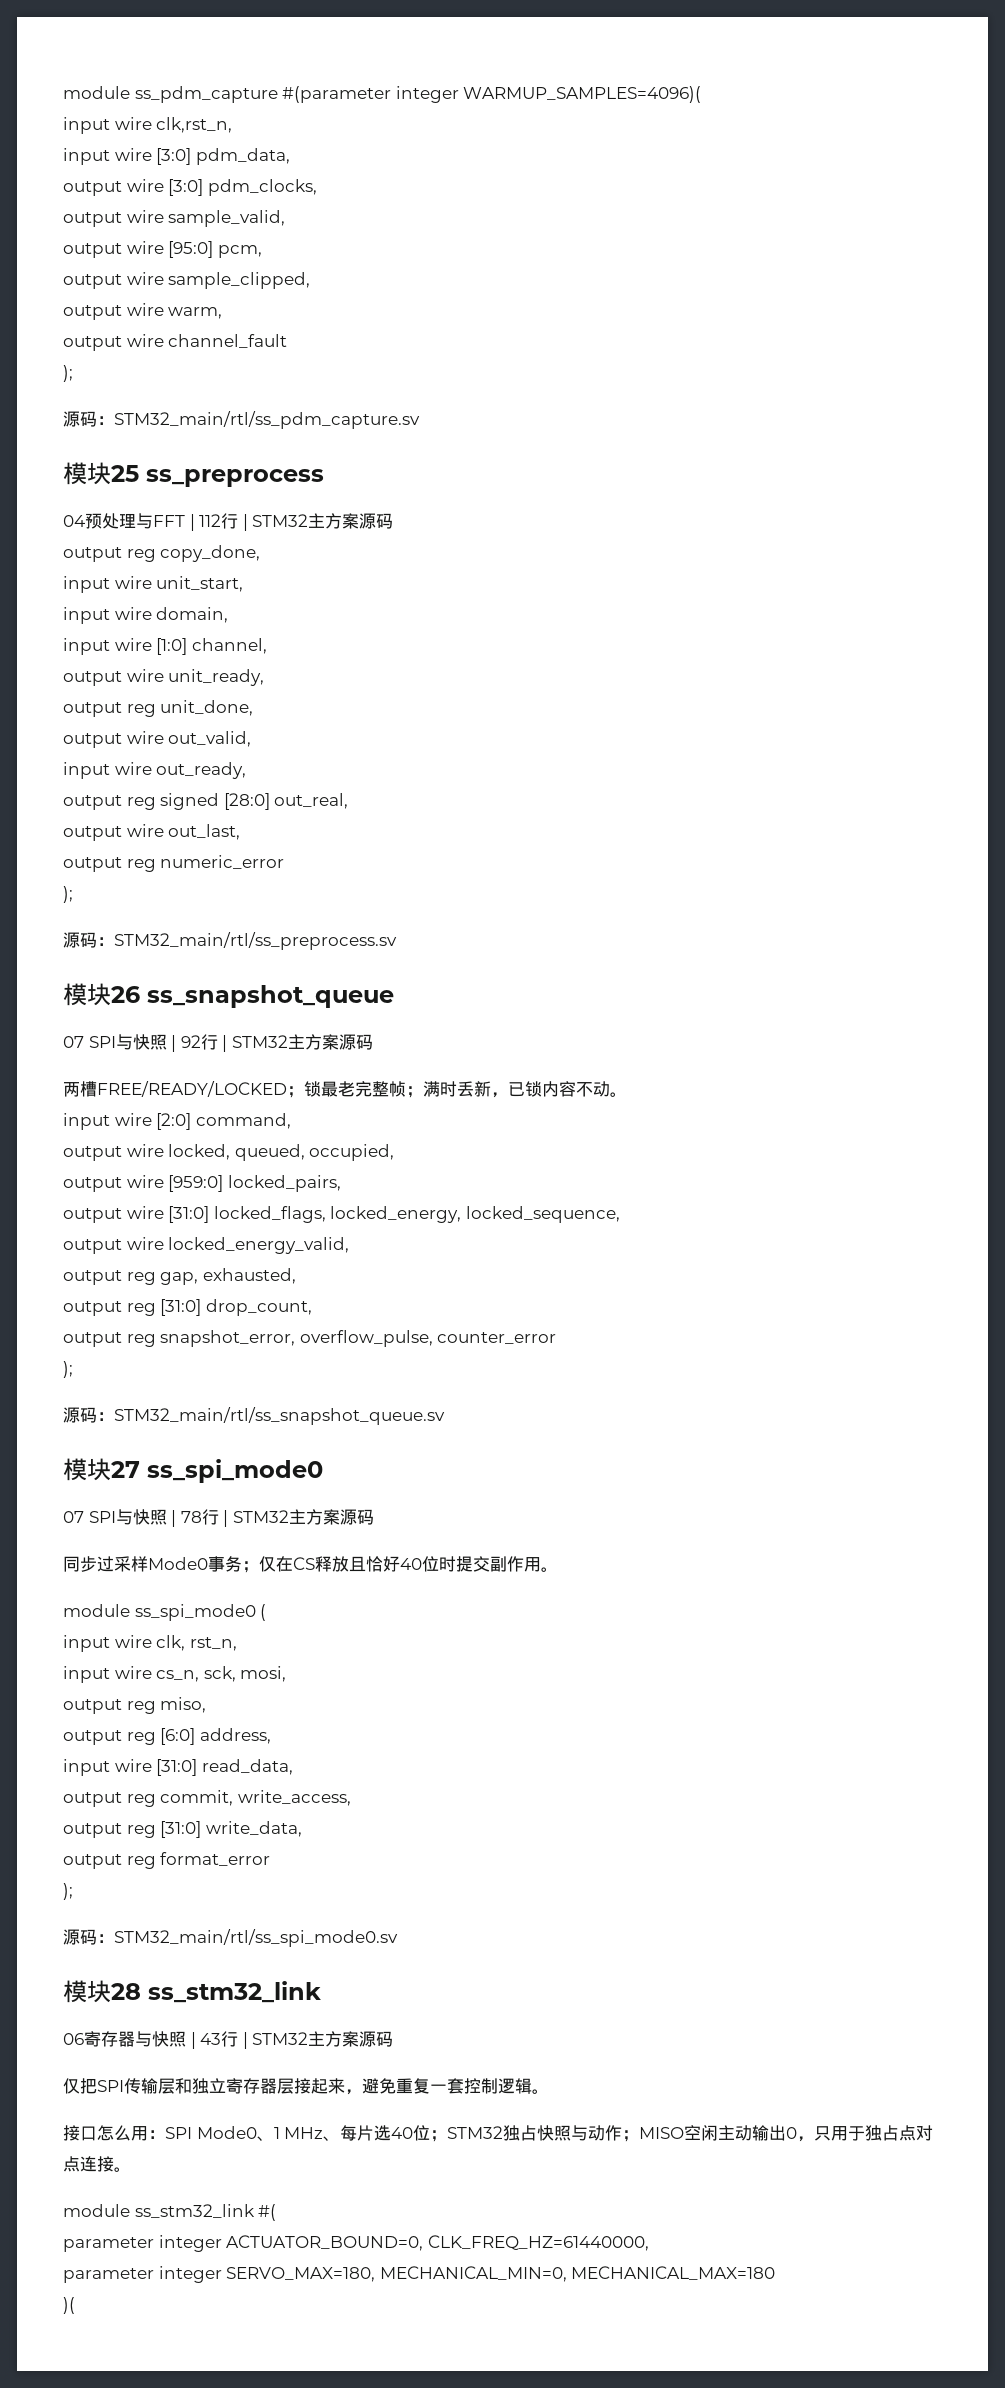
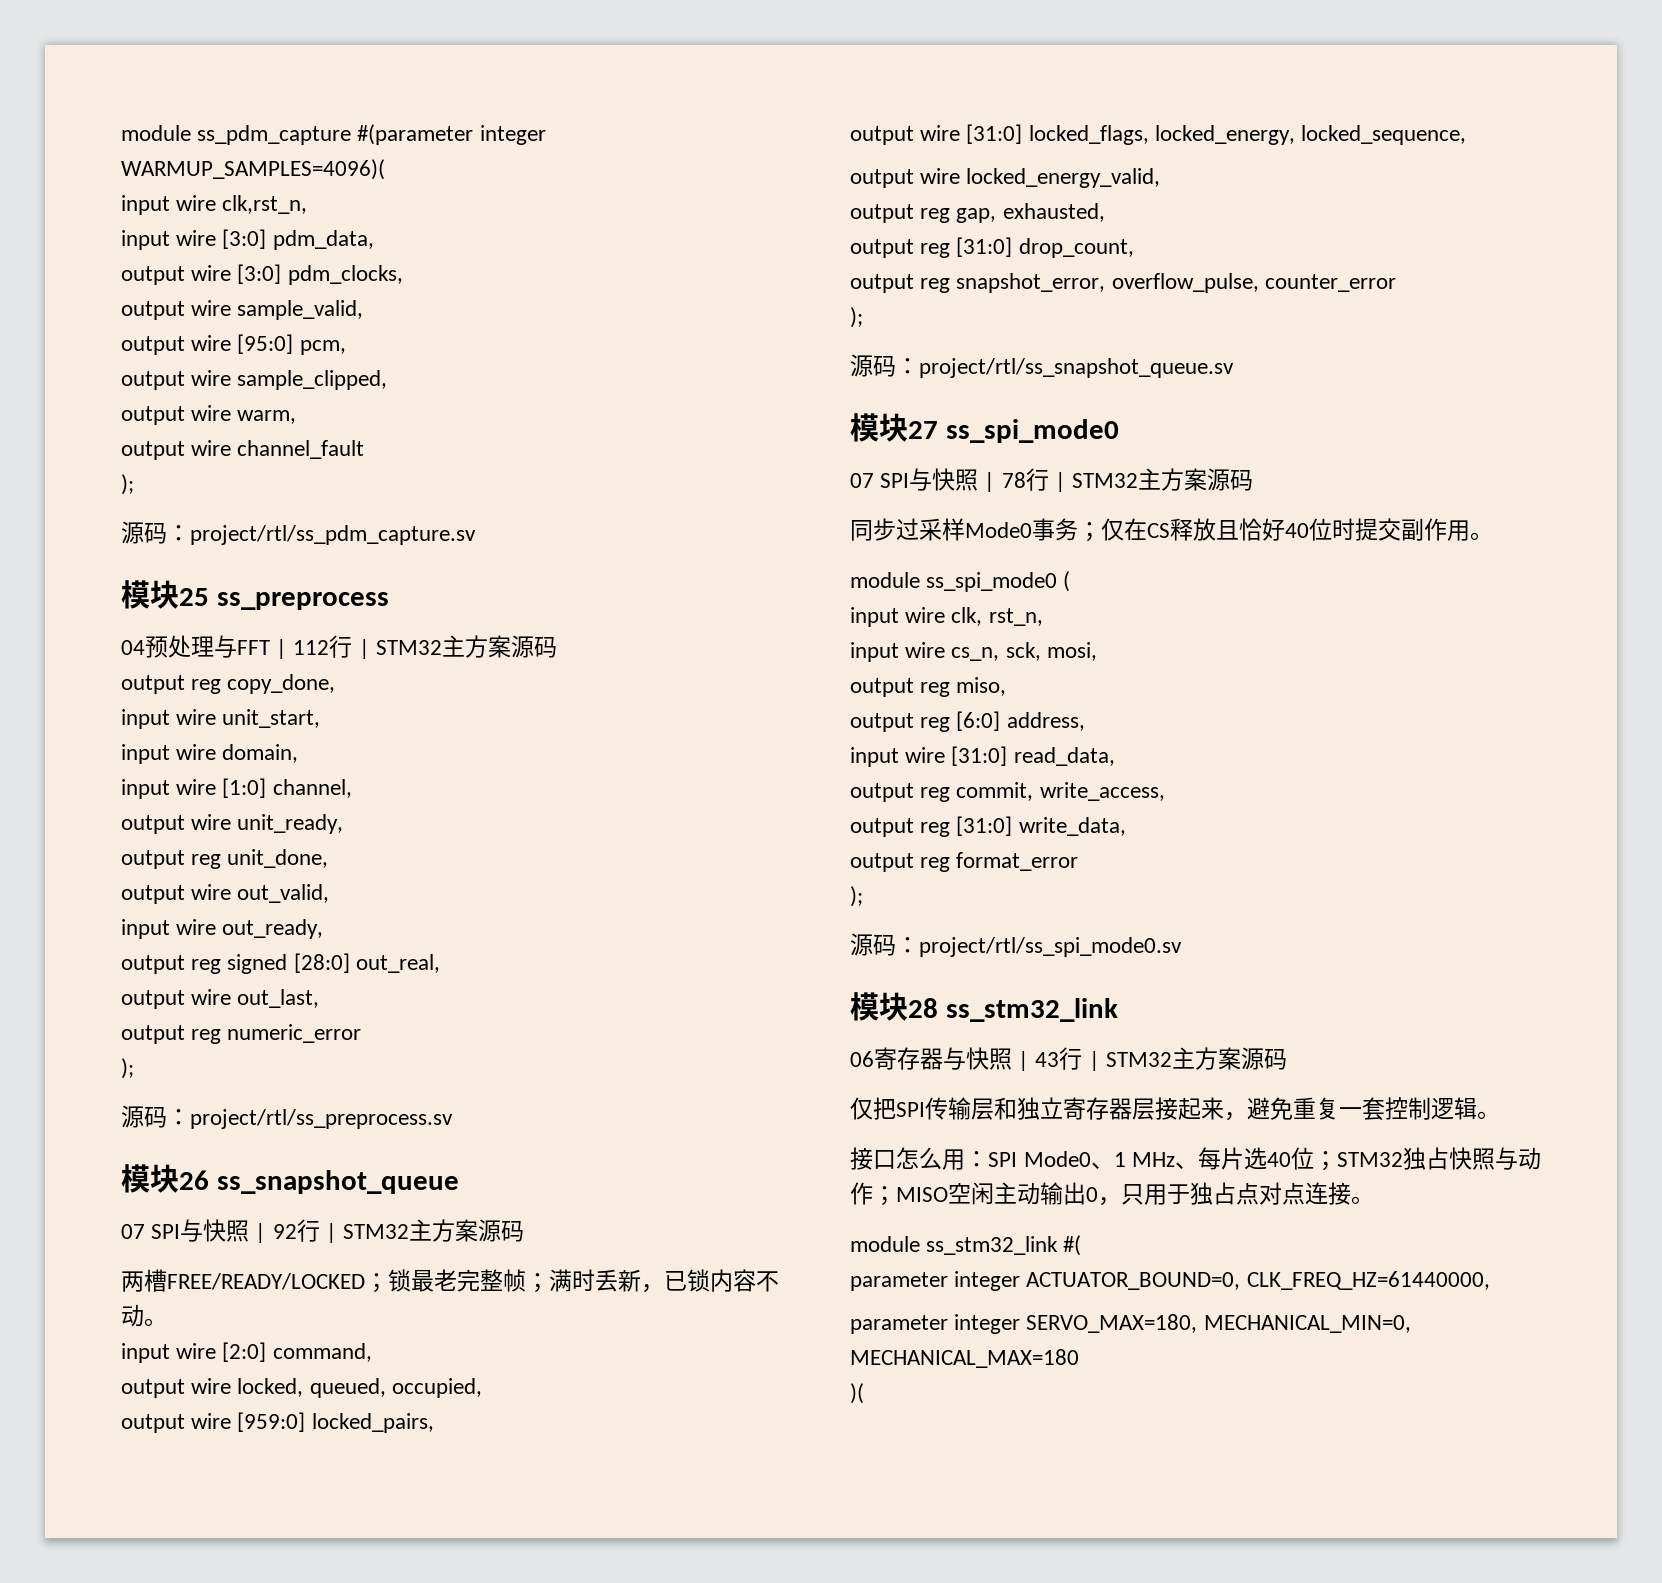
[114,411,420,429] STM32_main/rtl/ss_pdm_capture.sv -> [190,525,476,545] project/rtl/ss_pdm_capture.sv
[114,932,397,950] STM32_main/rtl/ss_preprocess.sv -> [190,1109,453,1129] project/rtl/ss_preprocess.sv
[114,1407,445,1425] STM32_main/rtl/ss_snapshot_queue.sv -> [919,358,1234,378] project/rtl/ss_snapshot_queue.sv
[114,1929,398,1947] STM32_main/rtl/ss_spi_mode0.sv -> [919,937,1182,957] project/rtl/ss_spi_mode0.sv

